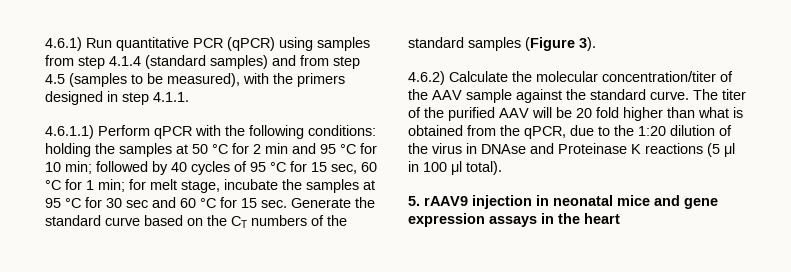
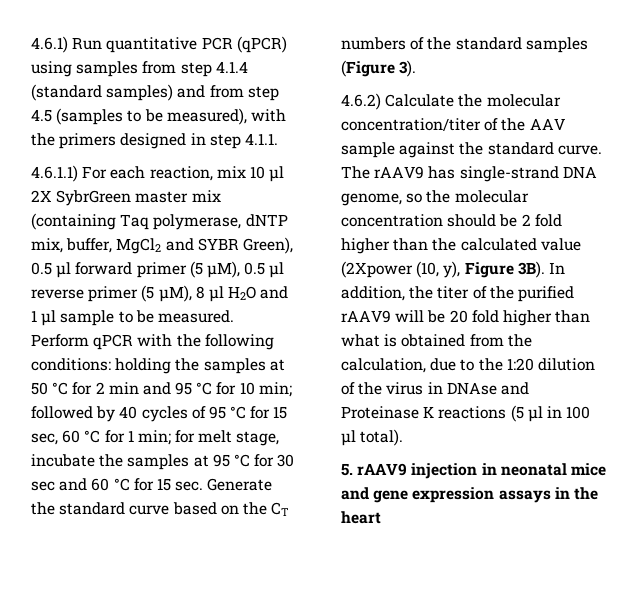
(94, 132) none -> [82,166,285,182] [31,190,221,206] [31,213,288,230] [31,237,293,254] [31,261,285,278] [31,285,289,302] [31,310,234,326] For each reaction, mix 10 μl 2X SybrGreen master mix (containing Taq polymerase, dNTP mix, buffer, MgCl2 and SYBR Green), 0.5 μl forward primer (5 μM), 0.5 μl reverse primer (5 μM), 8 μl H2O and 1 μl sample to be measured.
(718, 94) none -> [374,166,597,182] [341,190,529,206] [341,214,562,227] [341,238,581,254] [341,261,565,278] [341,286,434,301] rAAV9 has single-strand DNA genome, so the molecular concentration should be 2 fold higher than the calculated value (2Xpower (10, y), Figure 3B). In addition, the
[499,108,529,118] AAV -> [341,310,391,323] rAAV9
[524,126,566,139] qPCR, -> [341,358,426,373] calculation,

